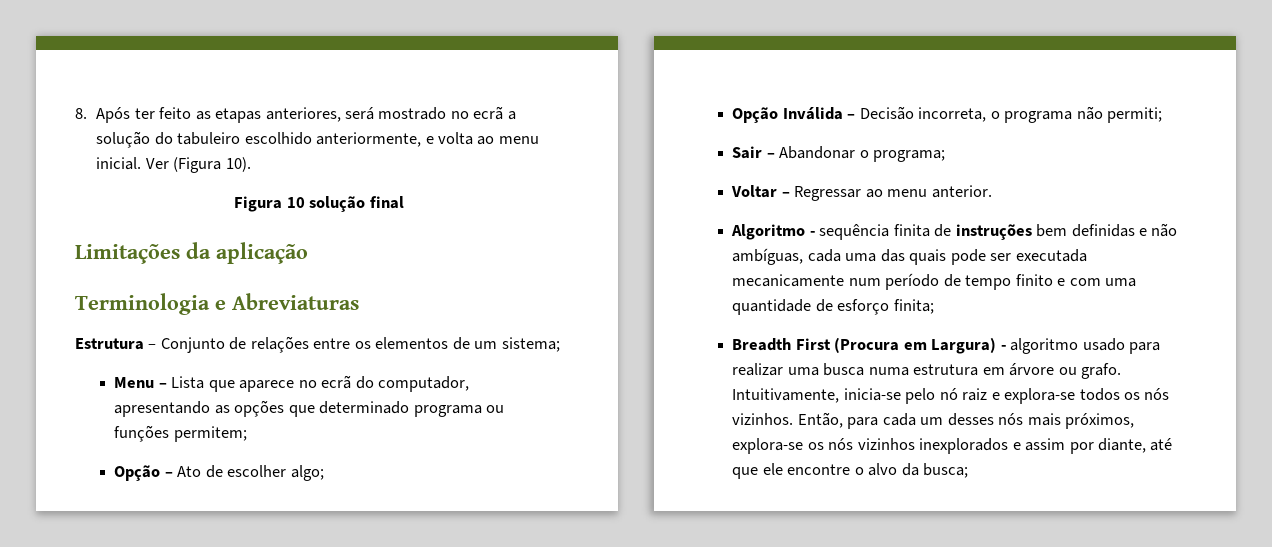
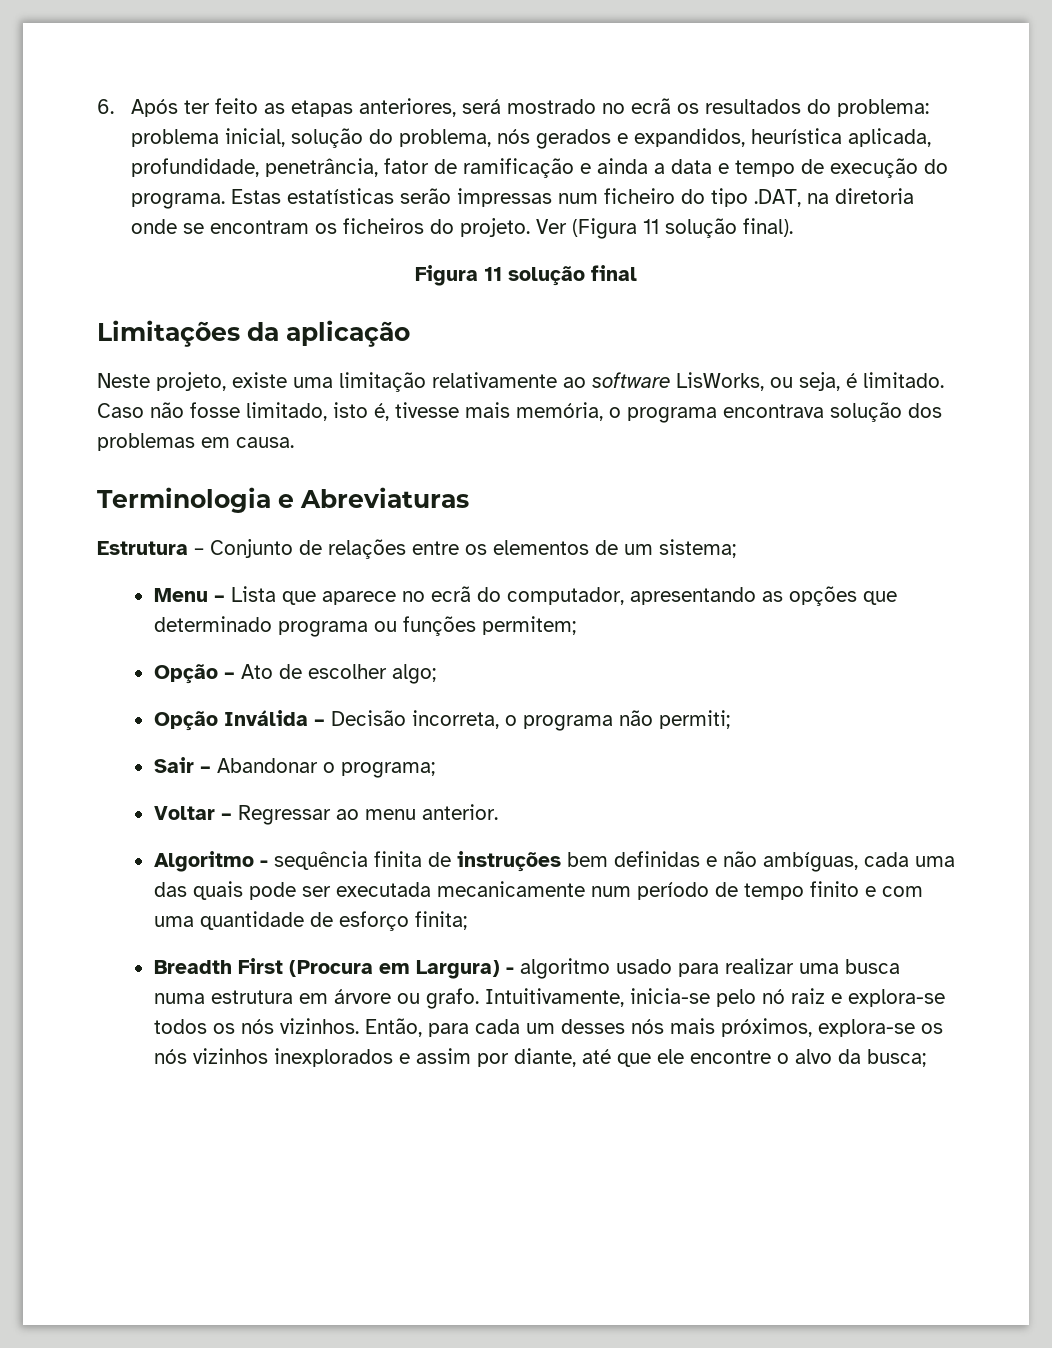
[75,108,87,119] 8. -> [97,99,114,114] 6.
[507,111,516,120] [96,131,539,148] [96,157,251,173] a solução do tabuleiro escolhido anteriormente, e volta ao menu inicial. Ver (Figura 10). -> [677,99,930,117] [131,128,932,149] [131,158,949,178] [131,188,915,209] [131,218,794,239] os resultados do problema: problema inicial, solução do problema, nós gerados e expandidos, heurística aplicada, profundidade, penetrância, fator de ramificação e ainda a data e tempo de execução do programa. Estas estatísticas serão impressas num ficheiro do tipo .DAT, na diretoria onde se encontram os ficheiros do projeto. Ver (Figura 11 solução final).
[286,197,305,208] 10 -> [484,267,502,281] 11
(308, 253) none -> [97,372,944,392] [97,402,942,423] [97,433,294,451] // Neste projeto, existe uma limitação relativamente ao software LisWorks, ou seja, é limitado. Caso não fosse limitado, isto é, tivesse mais memória, o programa encontrava solução dos problemas em causa.

